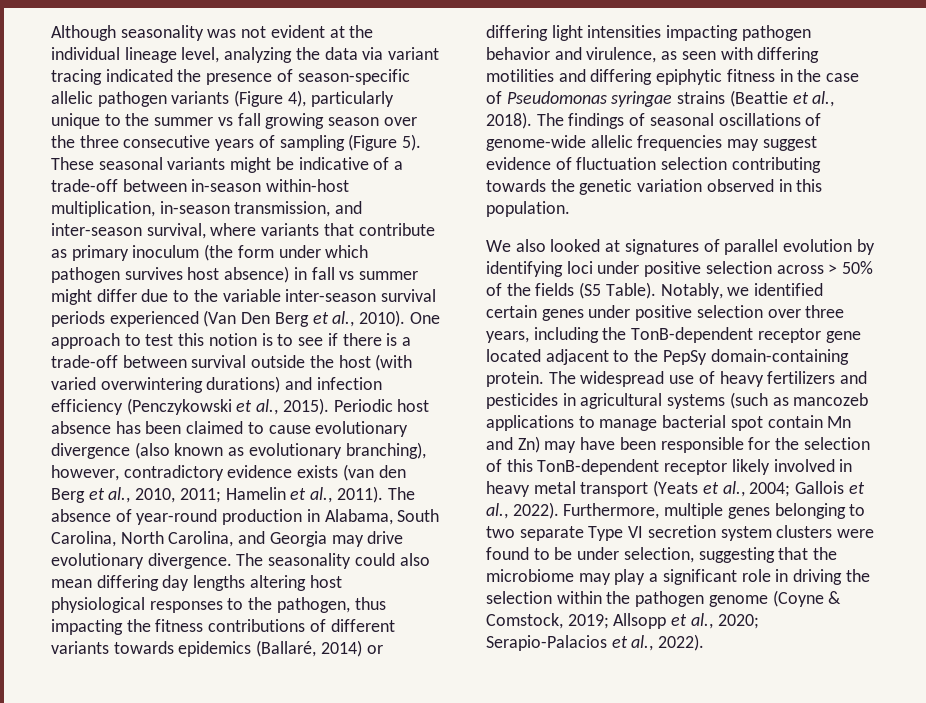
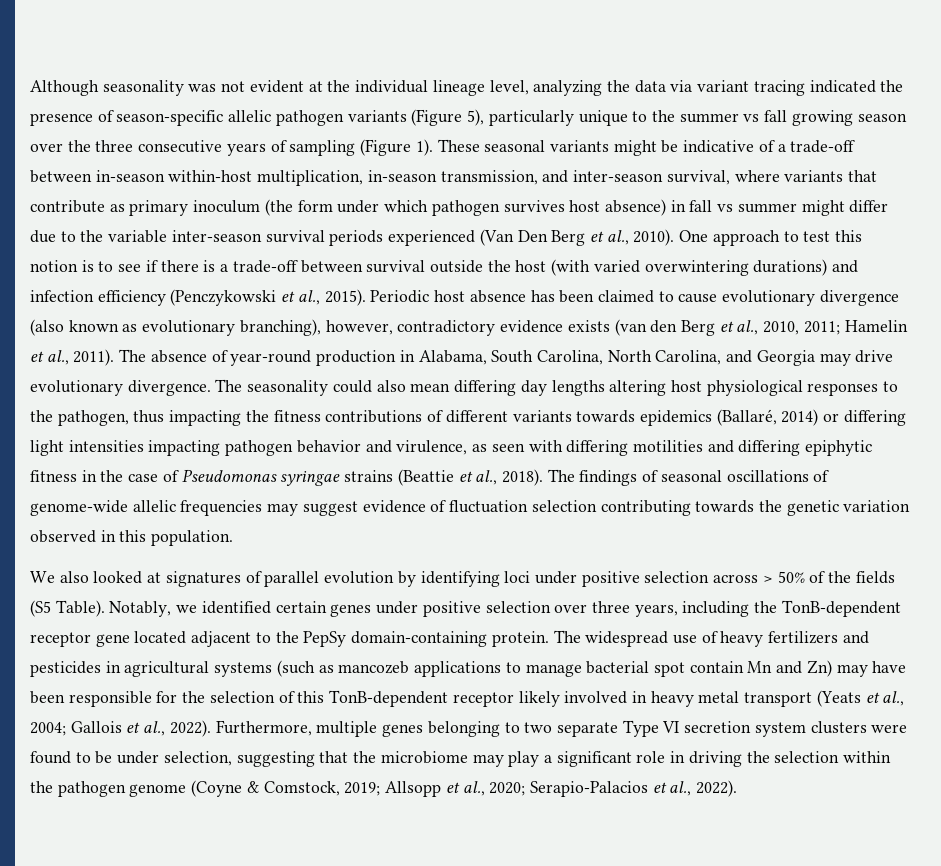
[287,90,306,107] 4), -> [467,109,485,126] 5),
[402,134,422,151] 5). -> [415,139,433,156] 1).

